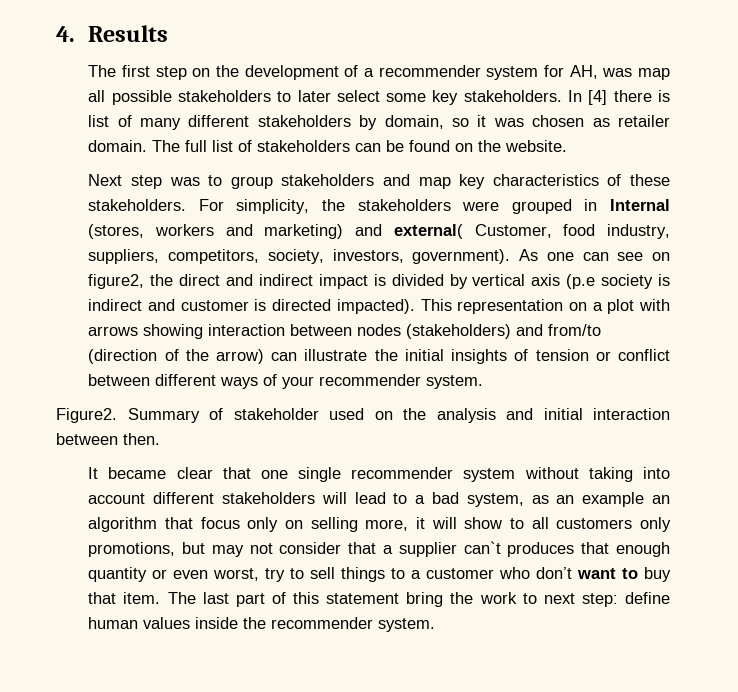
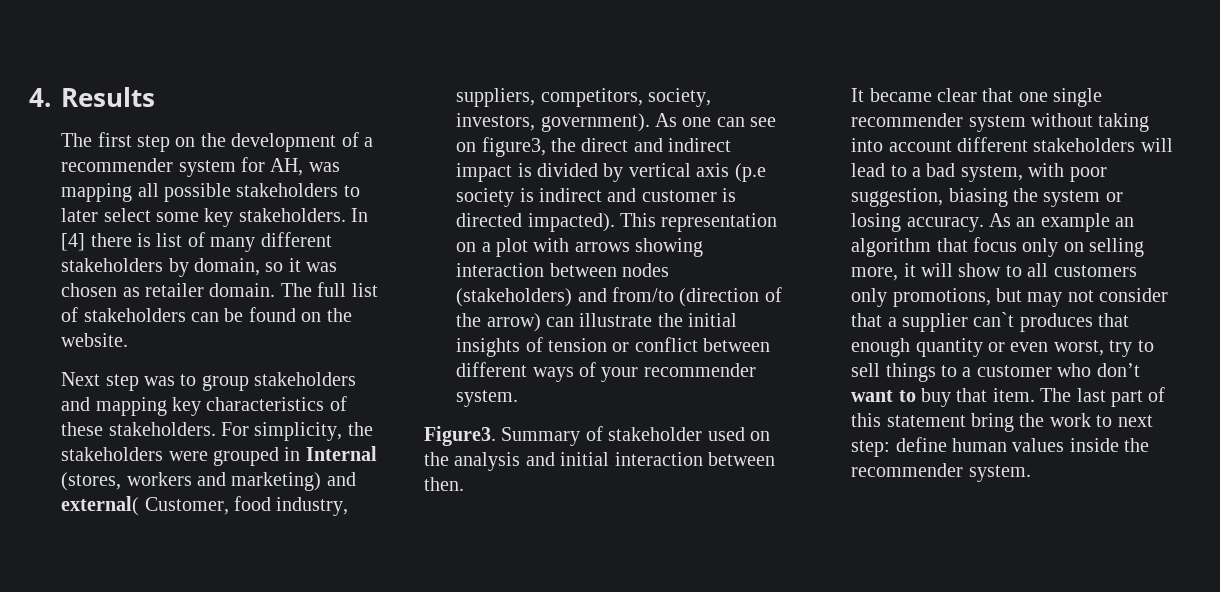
[637,68,670,80] map -> [61,183,133,202] mapping
[418,177,451,189] map -> [95,397,167,416] mapping
[88,274,145,289] figure2, -> [481,137,546,157] figure3,
[56,408,117,423] Figure2. -> [424,426,496,446] Figure3.
[531,495,549,504] as -> [1028,163,1107,182] [851,188,1123,207] [851,213,1011,232] with poor suggestion, biasing the system or losing accuracy. As

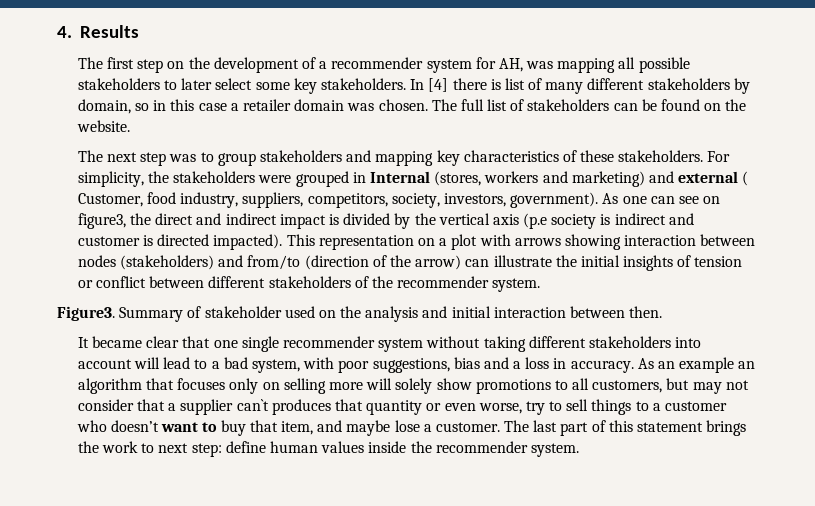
[288,258,338,272] [61,283,276,297] it was chosen as retailer domain. -> [153,99,428,111] in this case a retailer domain was chosen.
[61,372,101,386] Next -> [77,150,138,162] The next
[61,496,140,516] external( -> [678,171,749,186] external (
(624, 172) none -> [414,213,436,225] the
[532,362,639,382] ways of your -> [268,276,394,288] stakeholders of the
[851,137,1136,152] into account different stakeholders -> [528,336,702,348] [77,359,132,369] different stakeholders into account
[851,188,1123,207] [851,213,902,232] suggestion, biasing the system or losing -> [372,357,567,373] suggestions, bias and a loss in
[972,237,1017,252] focus -> [177,378,226,390] focuses
[851,263,1137,281] [851,288,991,307] more, it will show to all customers only promotions, -> [329,378,663,394] more will solely show promotions to all customers,
[851,338,911,357] enough -> (364, 405) none
[1053,340,1104,356] worst, -> [478,403,522,414] worse,
[1096,363,1140,377] don’t -> [111,420,160,432] doesn’t
[992,388,1035,402] item. -> [281,420,500,436] item, and maybe lose a customer.
[970,413,1014,432] bring -> [706,420,747,436] brings

